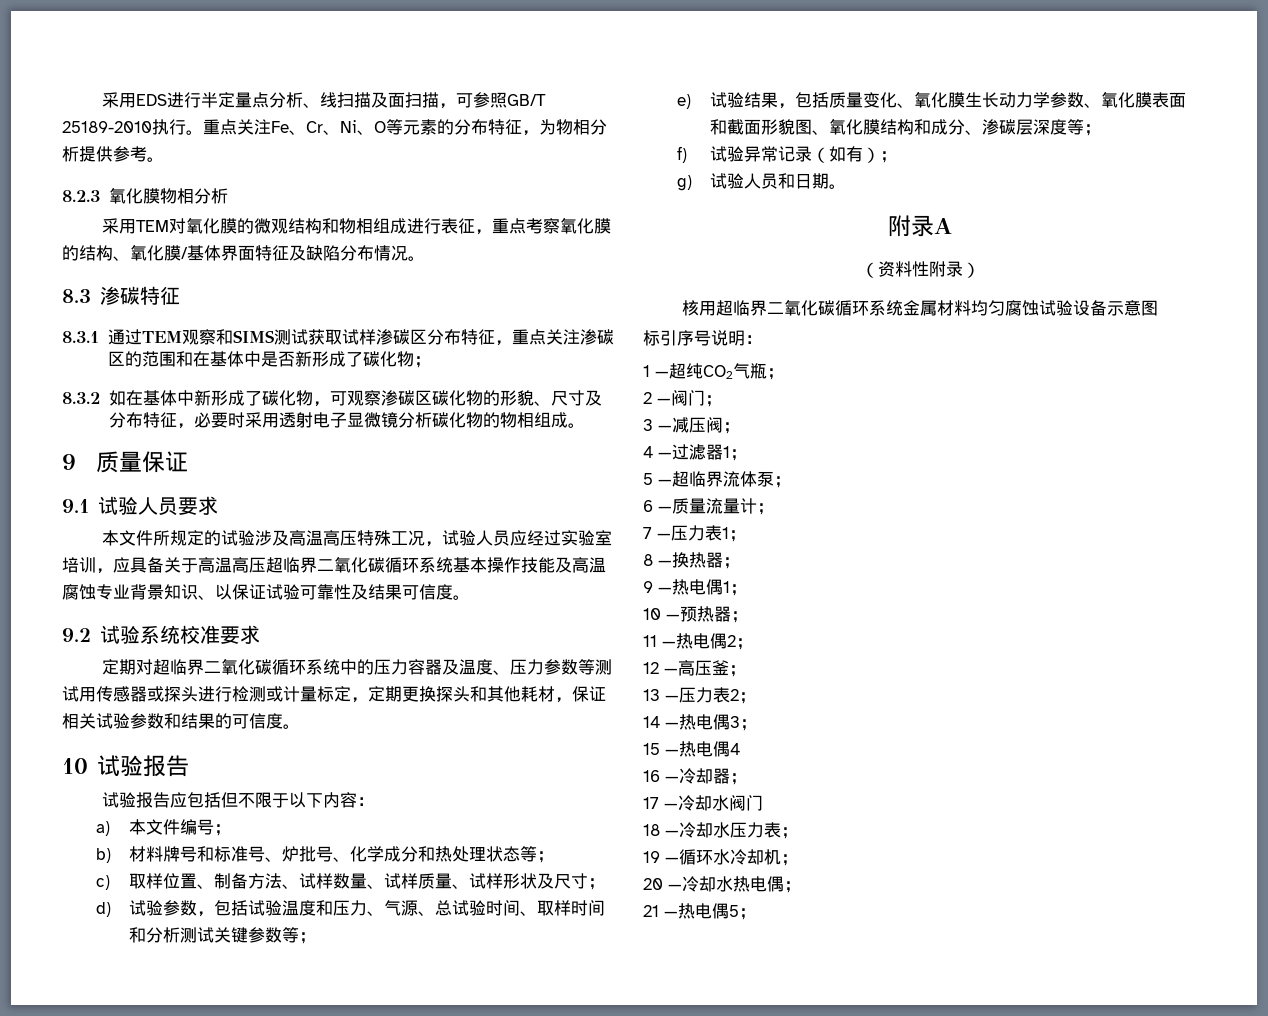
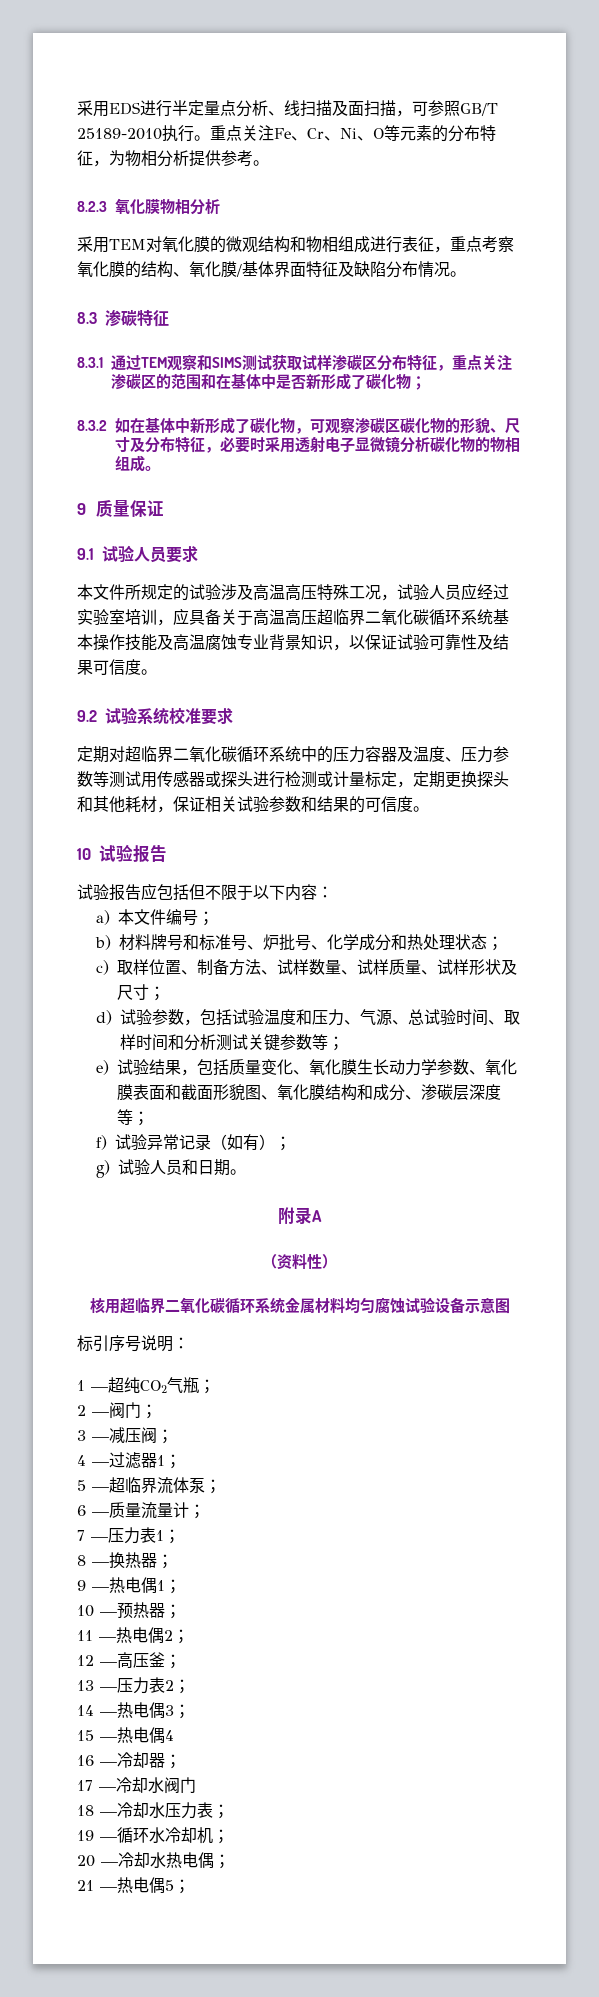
[198,595,215,600] 、 -> [333,644,349,651] ，
[520,846,538,862] 等 -> (487, 942) none
[928,261,963,277] 附录 -> (322, 1261) none

